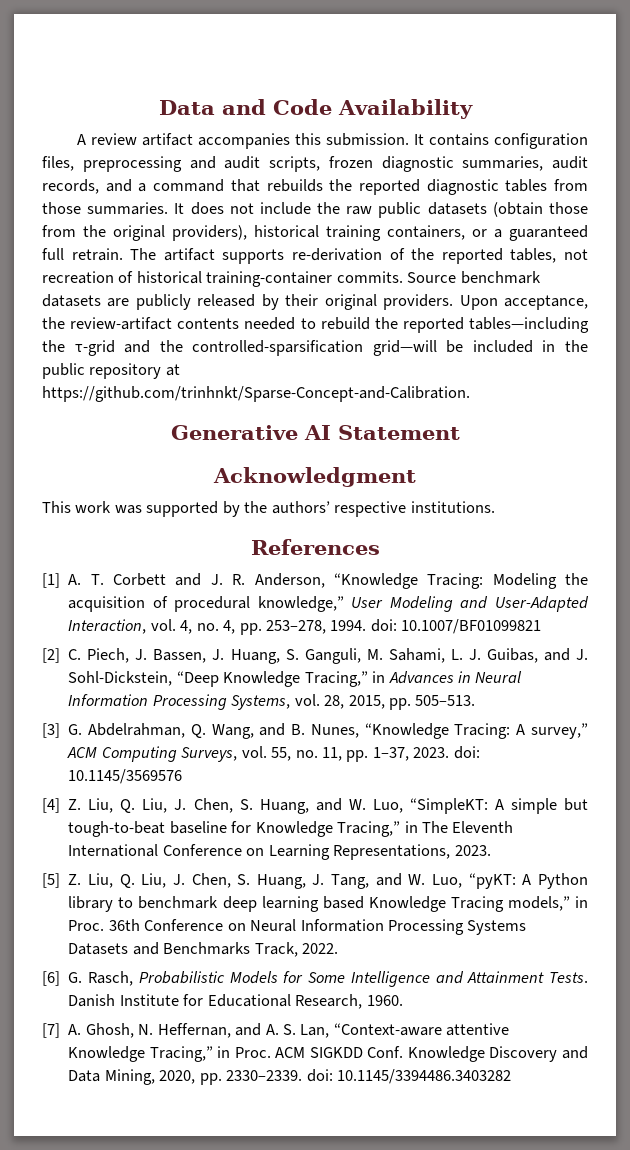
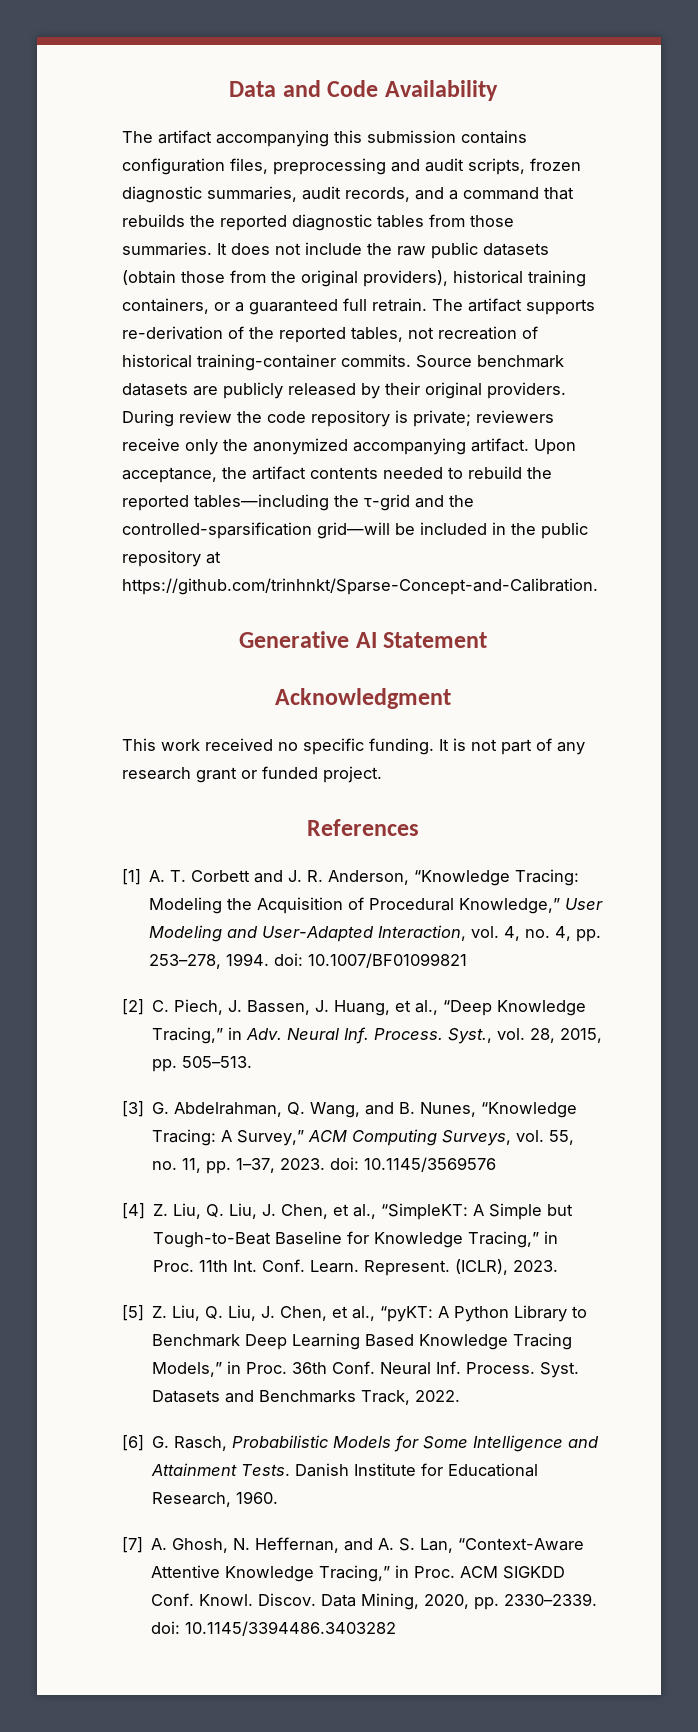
[77,133,425,149] A review artifact accompanies this submission. It -> [122,130,456,147] The artifact accompanying this submission
(454, 302) none -> [122,410,554,427] [122,438,529,455] During review the code repository is private; reviewers receive only the anonymized accompanying artifact.
[70,317,173,330] review-artifact -> [252,466,306,480] artifact
[114,501,495,517] was supported by the authors’ respective institutions. -> [205,738,585,755] [122,766,382,783] received no specific funding. It is not part of any research grant or funded project.
[68,596,344,612] acquisition of procedural knowledge,” -> [257,897,561,914] Acquisition of Procedural Knowledge,”
[285,648,589,664] [68,671,523,687] [68,694,291,710] S. Ganguli, M. Sahami, L. J. Guibas, and J. Sohl-Dickstein, “Deep Knowledge Tracing,” in Advances in Neural Information Processing Systems, -> [395,1000,587,1016] [152,1027,493,1044] et al., “Deep Knowledge Tracing,” in Adv. Neural Inf. Process. Syst.,
[530,723,588,739] survey,” -> [237,1130,305,1146] Survey,”
[239,798,589,814] [68,821,514,837] [68,844,451,860] S. Huang, and W. Luo, “SimpleKT: A simple but tough-to-beat baseline for Knowledge Tracing,” in The Eleventh International Conference on Learning Representations, -> [333,1203,574,1220] [153,1231,559,1248] [153,1259,509,1276] et al., “SimpleKT: A Simple but Tough-to-Beat Baseline for Knowledge Tracing,” in Proc. 11th Int. Conf. Learn. Represent. (ICLR),
[237,873,588,889] [68,896,364,912] S. Huang, J. Tang, and W. Luo, “pyKT: A Python library to benchmark deep learning based -> [332,1305,588,1322] [152,1333,415,1350] et al., “pyKT: A Python Library to Benchmark Deep Learning Based
[507,896,570,911] models,” -> [152,1362,223,1377] Models,”
[144,919,527,935] Conference on Neural Information Processing Systems -> [332,1361,580,1378] Conf. Neural Inf. Process. Syst.
[333,1023,510,1036] “Context-aware attentive -> [458,1538,585,1551] [151,1565,221,1578] “Context-Aware Attentive
[407,1046,588,1062] Knowledge Discovery and -> [199,1593,317,1606] Knowl. Discov.

